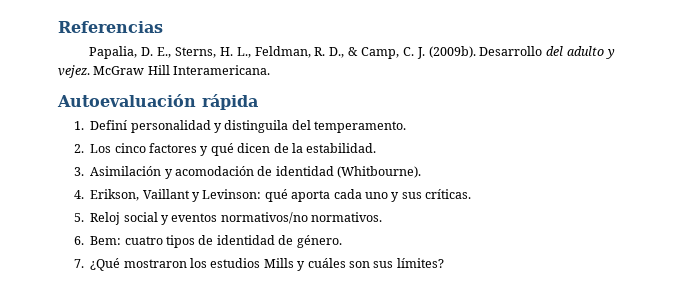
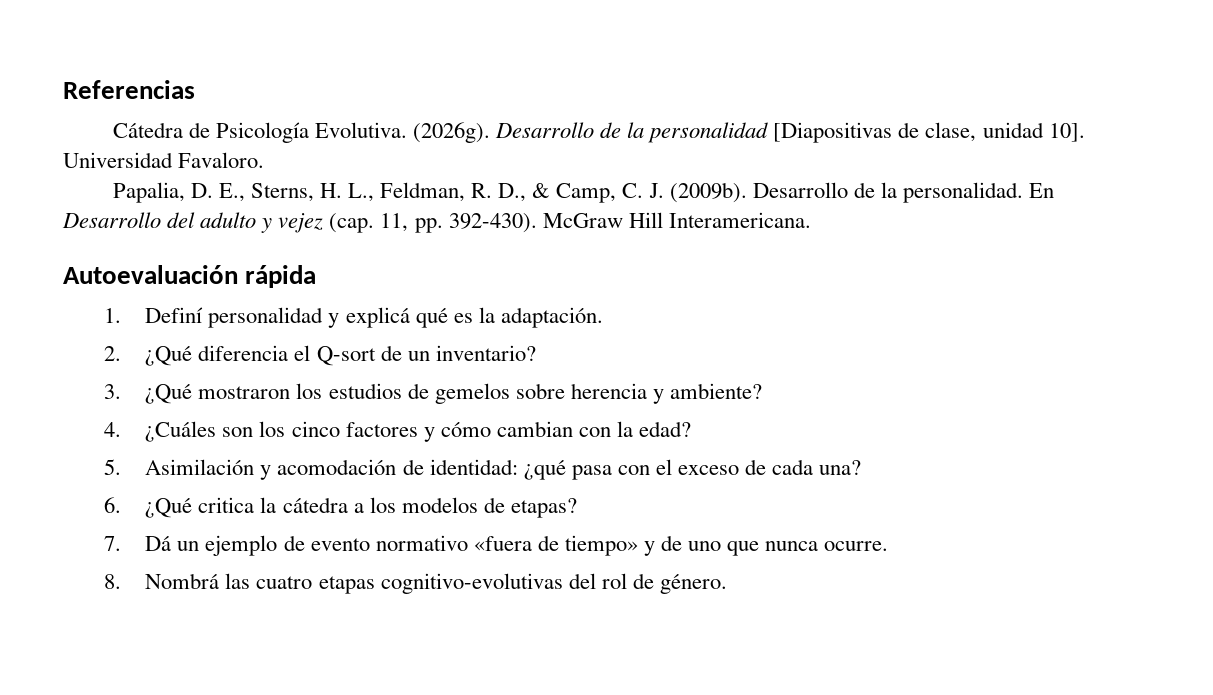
(163, 27) none -> [112,122,1085,143] [63,152,265,168] // Cátedra de Psicología Evolutiva. (2026g). Desarrollo de la personalidad [Diapositivas de clase, unidad 10]. Universidad Favaloro.
[546,46,615,59] [58,65,90,78] del adulto y vejez. -> [853,182,1054,203] [62,212,537,233] de la personalidad. En Desarrollo del adulto y vejez (cap. 11, pp. 392-430).
[224,120,407,133] [74,143,377,156] [74,166,422,179] [74,189,472,202] [74,212,383,225] [74,235,342,248] [74,258,444,271] distinguila del temperamento. // 2. Los cinco factores y qué dicen de la estabilidad. // 3. Asimilación y acomodación de identidad (Whitbourne). // 4. Erikson, Vaillant y Levinson: qué aporta cada uno y sus críticas. // 5. Reloj social y eventos normativos/no normativos. // 6. Bem: cuatro tipos de identidad de género. // 7. ¿Qué mostraron los estudios Mills y cuáles son sus límites? -> [345,307,603,328] [104,345,536,366] [104,383,763,404] [104,421,692,442] [104,459,862,480] [104,497,577,518] [104,535,889,556] [104,573,727,594] explicá qué es la adaptación. // 2. ¿Qué diferencia el Q-sort de un inventario? // 3. ¿Qué mostraron los estudios de gemelos sobre herencia y ambiente? // 4. ¿Cuáles son los cinco factores y cómo cambian con la edad? // 5. Asimilación y acomodación de identidad: ¿qué pasa con el exceso de cada una? // 6. ¿Qué critica la cátedra a los modelos de etapas? // 7. Dá un ejemplo de evento normativo «fuera de tiempo» y de uno que nunca ocurre. // 8. Nombrá las cuatro etapas cognitivo-evolutivas del rol de género.

